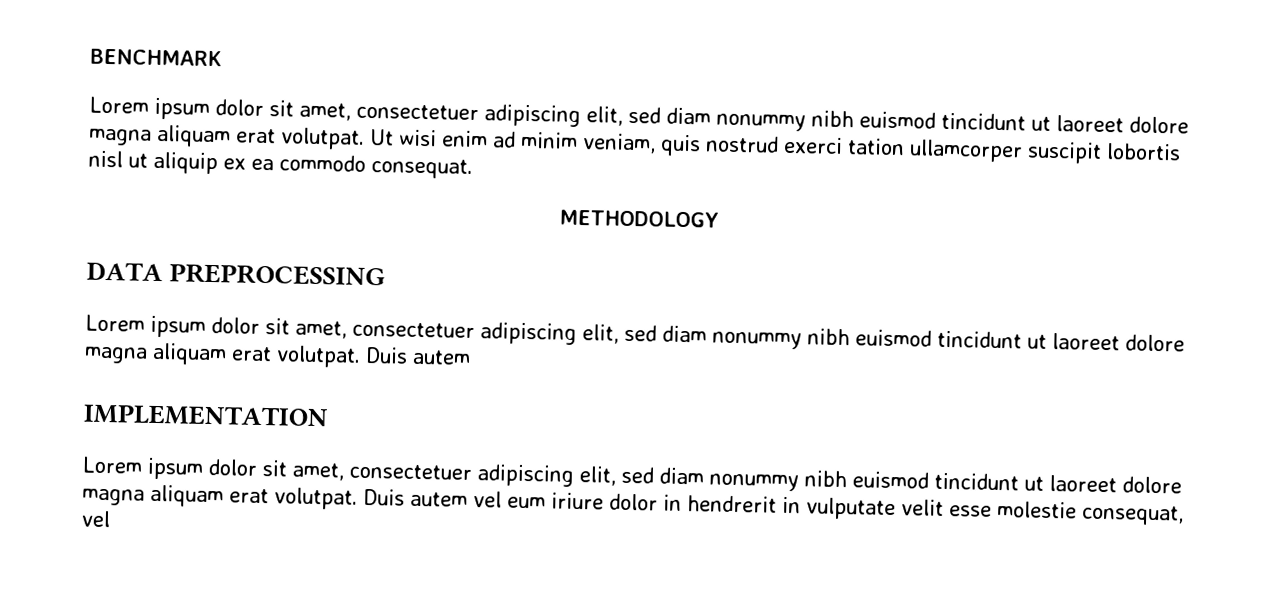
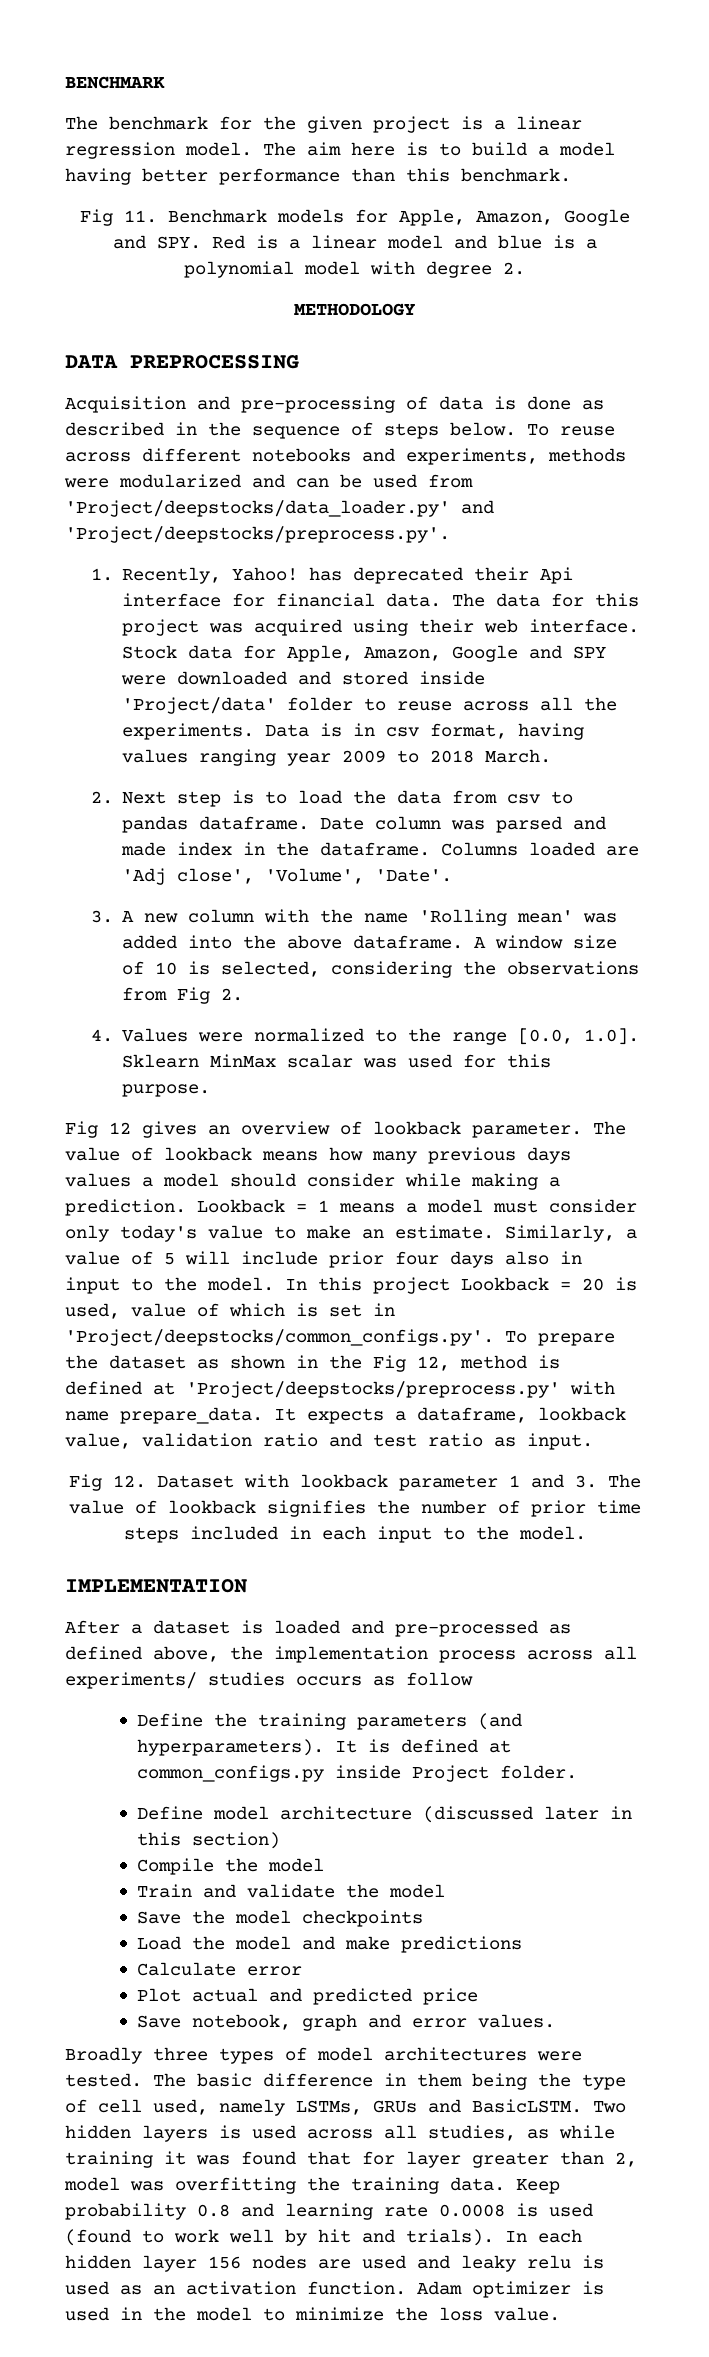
[89,96,1189,134] [88,124,1181,164] [88,150,473,179] [559,209,719,228] [86,261,386,287] [85,314,1185,352] [84,342,471,368] [83,403,329,428] [82,456,1182,494] [82,484,1184,526] [81,510,111,528] Lorem ipsum dolor sit amet, consectetuer adipiscing elit, sed diam nonummy nibh euismod tincidunt ut laoreet dolore magna aliquam erat volutpat. Ut wisi enim ad minim veniam, quis nostrud exerci tation ullamcorper suscipit lobortis nisl ut aliquip ex ea commodo consequat. // METHODOLOGY // DATA PREPROCESSING // Lorem ipsum dolor sit amet, consectetuer adipiscing elit, sed diam nonummy nibh euismod tincidunt ut laoreet dolore magna aliquam erat volutpat. Duis autem // IMPLEMENTATION // Lorem ipsum dolor sit amet, consectetuer adipiscing elit, sed diam nonummy nibh euismod tincidunt ut laoreet dolore magna aliquam erat volutpat. Duis autem vel eum iriure dolor in hendrerit in vulputate velit esse molestie consequat, vel -> [65,116,582,133] [65,142,615,159] [65,168,571,185] [79,209,630,226] [112,235,597,249] [184,261,525,278] [294,303,416,316] [65,355,299,369] [65,396,604,413] [65,422,615,439] [65,448,626,465] [64,474,473,488] [65,500,494,517] [65,526,450,543] [90,567,574,584] [122,593,640,607] [122,619,640,636] [122,645,607,662] [121,671,486,685] [122,697,618,714] [122,723,585,740] [122,749,552,766] [90,790,574,807] [122,816,607,833] [121,842,640,856] [122,868,453,885] [90,909,618,926] [122,935,618,949] [122,961,640,978] [122,987,244,1004] [90,1028,640,1045] [122,1054,552,1068] [122,1084,211,1097] [65,1121,626,1138] [65,1147,571,1164] [65,1173,560,1190] [65,1199,637,1216] [65,1225,637,1242] [65,1251,582,1268] [65,1277,637,1294] [65,1303,395,1319] [65,1329,615,1346] [65,1355,560,1372] [65,1381,615,1398] [65,1407,626,1424] [65,1433,593,1450] [68,1474,641,1491] [68,1500,641,1517] [123,1526,586,1543] [65,1579,247,1593] [65,1620,571,1637] [65,1646,637,1663] [65,1672,473,1689] [136,1713,522,1730] [136,1739,511,1756] [136,1765,577,1782] [136,1806,632,1823] [136,1832,280,1849] [136,1858,324,1875] [136,1884,445,1898] [136,1910,423,1927] [136,1936,522,1953] [136,1962,302,1976] [136,1988,478,2005] [136,2014,555,2031] [65,2047,582,2064] [65,2073,626,2090] [65,2099,626,2116] [65,2125,615,2142] [65,2151,637,2168] [64,2177,560,2194] [65,2203,593,2220] [65,2229,582,2246] [65,2255,604,2272] [65,2281,604,2298] [65,2307,560,2321] The benchmark for the given project is a linear regression model. The aim here is to build a model having better performance than this benchmark. // Fig 11. Benchmark models for Apple, Amazon, Google and SPY. Red is a linear model and blue is a polynomial model with degree 2. // METHODOLOGY // DATA PREPROCESSING // Acquisition and pre-processing of data is done as described in the sequence of steps below. To reuse across different notebooks and experiments, methods were modularized and can be used from 'Project/deepstocks/data_loader.py' and 'Project/deepstocks/preprocess.py'. // 1. Recently, Yahoo! has deprecated their Api interface for financial data. The data for this project was acquired using their web interface. Stock data for Apple, Amazon, Google and SPY were downloaded and stored inside 'Project/data' folder to reuse across all the experiments. Data is in csv format, having values ranging year 2009 to 2018 March. // 2. Next step is to load the data from csv to pandas dataframe. Date column was parsed and made index in the dataframe. Columns loaded are 'Adj close', 'Volume', 'Date'. // 3. A new column with the name 'Rolling mean' was added into the above dataframe. A window size of 10 is selected, considering the observations from Fig 2. // 4. Values were normalized to the range [0.0, 1.0]. Sklearn MinMax scalar was used for this purpose. // Fig 12 gives an overview of lookback parameter. The value of lookback means how many previous days values a model should consider while making a prediction. Lookback = 1 means a model must consider only today's value to make an estimate. Similarly, a value of 5 will include prior four days also in input to the model. In this project Lookback = 20 is used, value of which is set in 'Project/deepstocks/common_configs.py'. To prepare the dataset as shown in the Fig 12, method is defined at 'Project/deepstocks/preprocess.py' with name prepare_data. It expects a dataframe, lookback value, validation ratio and test ratio as input. // Fig 12. Dataset with lookback parameter 1 and 3. The value of lookback signifies the number of prior time steps included in each input to the model. // IMPLEMENTATION // After a dataset is loaded and pre-processed as defined above, the implementation process across all experiments/ studies occurs as follow // Define the training parameters (and hyperparameters). It is defined at common_configs.py inside Project folder. // Define model architecture (discussed later in this section) // Compile the model // Train and validate the model // Save the model checkpoints // Load the model and make predictions // Calculate error // Plot actual and predicted price // Save notebook, graph and error values. // Broadly three types of model architectures were tested. The basic difference in them being the type of cell used, namely LSTMs, GRUs and BasicLSTM. Two hidden layers is used across all studies, as while training it was found that for layer greater than 2, model was overfitting the training data. Keep probability 0.8 and learning rate 0.0008 is used (found to work well by hit and trials). In each hidden layer 156 nodes are used and leaky relu is used as an activation function. Adam optimizer is used in the model to minimize the loss value.

